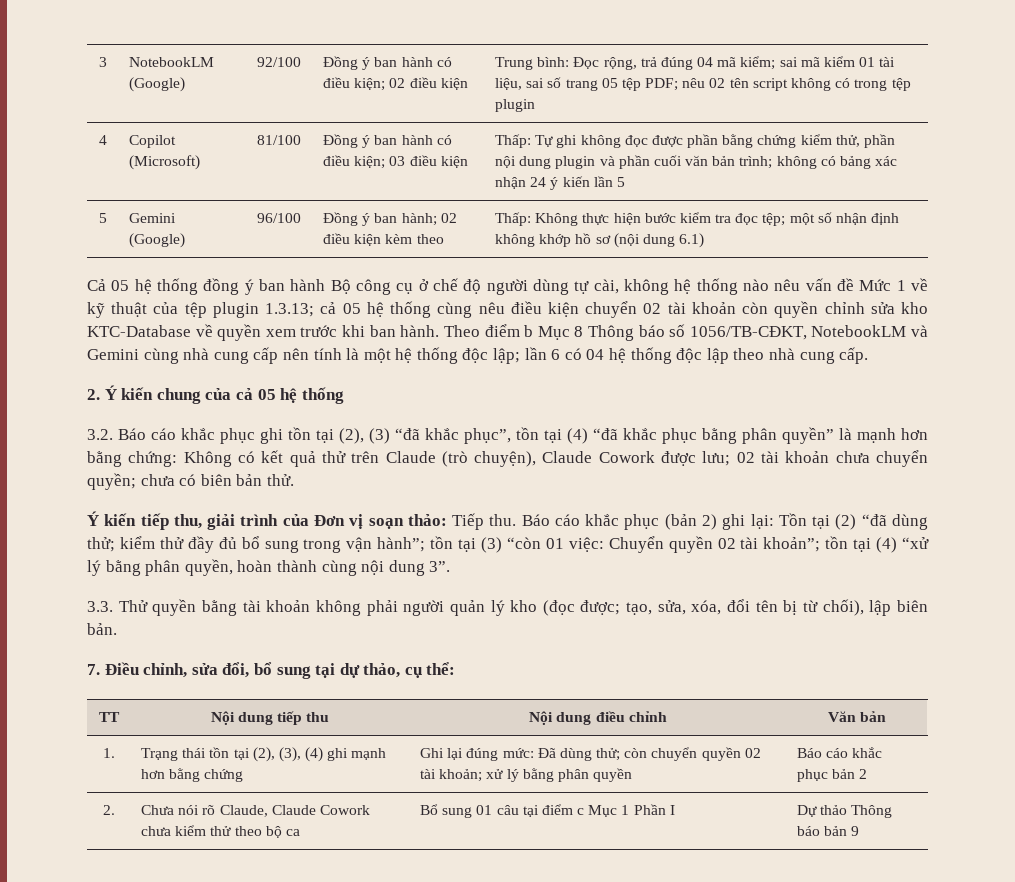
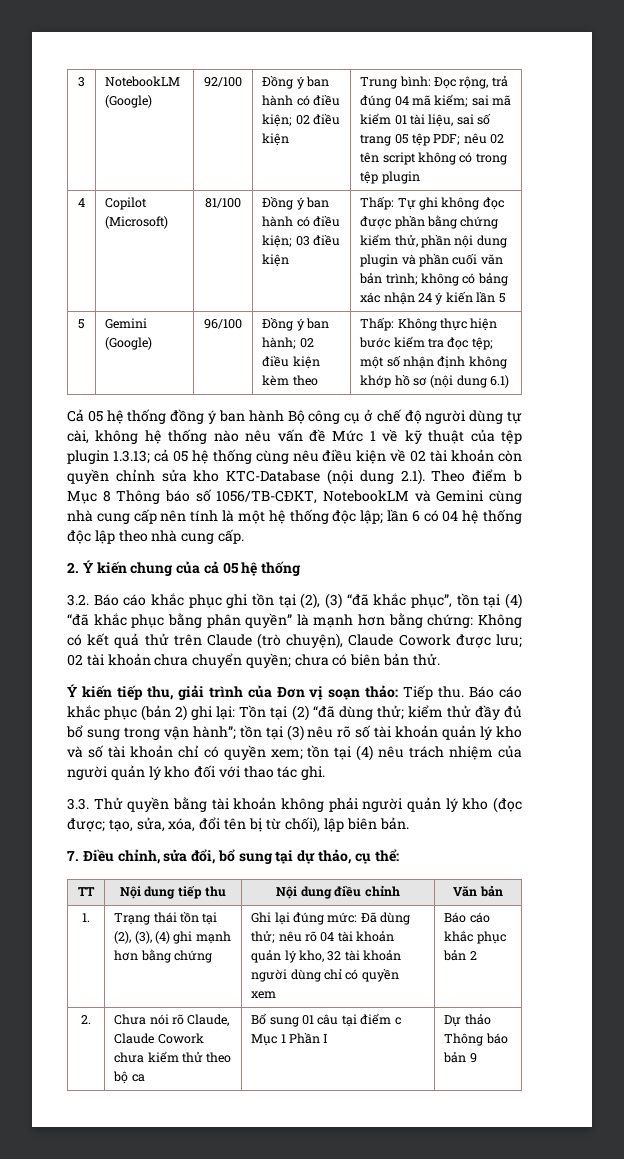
[585,301,638,318] chuyển -> [390,449,407,462] về
[195,324,440,341] về quyền xem trước khi ban hành. -> [327,469,425,485] (nội dung 2.1).
[506,536,929,553] [87,559,451,576] “còn 01 việc: Chuyển quyền 02 tài khoản”; tồn tại (4) “xử lý bằng phân quyền, hoàn thành cùng nội dung 3”. -> [307,725,522,740] [67,745,522,761] [67,765,326,780] nêu rõ số tài khoản quản lý kho và số tài khoản chỉ có quyền xem; tồn tại (4) nêu trách nhiệm của người quản lý kho đối với thao tác ghi.
[624,747,761,761] [420,768,633,782] còn chuyển quyền 02 tài khoản; xử lý bằng phân quyền -> [278,930,395,942] [251,949,402,963] [251,968,399,982] [251,991,277,999] nêu rõ 04 tài khoản quản lý kho, 32 tài khoản người dùng chỉ có quyền xem

